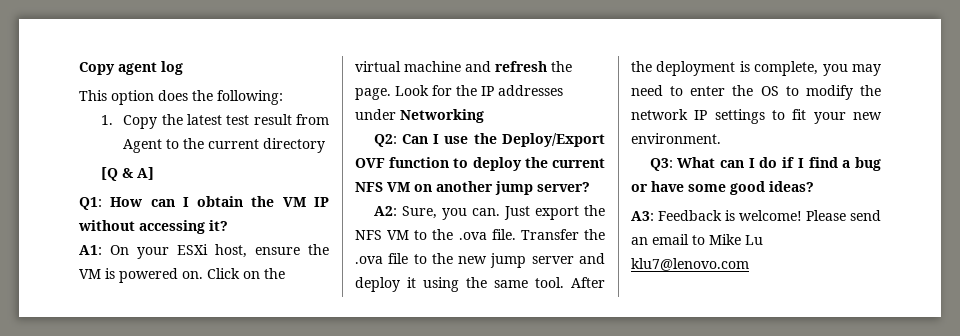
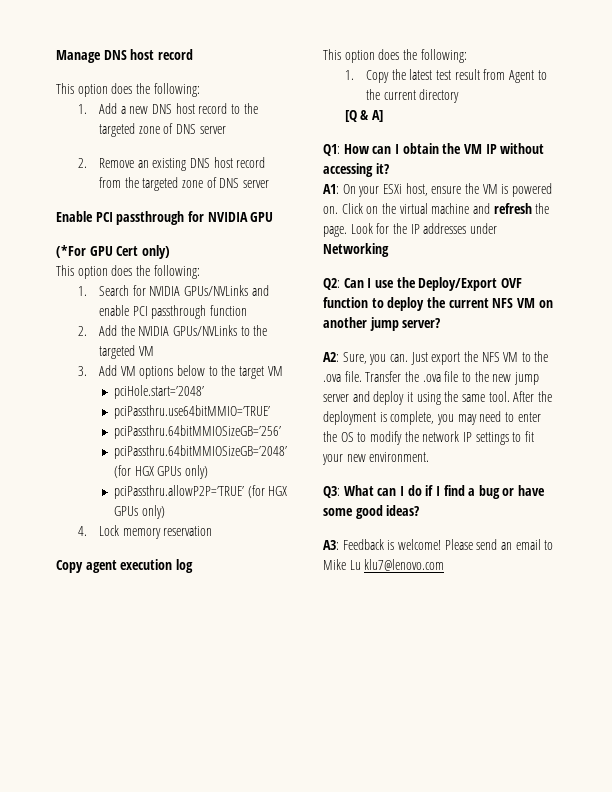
(79, 68) none -> [56,49,193,63] [56,83,200,97] [77,103,258,114] [99,123,226,137] [77,157,266,171] [99,177,269,191] [56,211,274,225] [56,245,170,259] [56,265,200,279] [77,285,269,296] [99,305,248,319] [77,325,268,336] [99,345,154,359] [77,365,283,379] [113,385,204,399] [113,405,270,419] [113,425,281,439] [113,445,287,459] [113,465,208,479] [113,485,288,499] [113,505,165,519] [77,525,213,539] Manage DNS host record // This option does the following: // 1. Add a new DNS host record to the targeted zone of DNS server // 2. Remove an existing DNS host record from the targeted zone of DNS server // Enable PCI passthrough for NVIDIA GPU // (*For GPU Cert only) // This option does the following: // 1. Search for NVIDIA GPUs/NVLinks and enable PCI passthrough function // 2. Add the NVIDIA GPUs/NVLinks to the targeted VM // 3. Add VM options below to the target VM // pciHole.start=’2048’ // pciPassthru.use64bitMMIO=’TRUE’ // pciPassthru.64bitMMIOSizeGB=’256’ // pciPassthru.64bitMMIOSizeGB=’2048’ (for HGX GPUs only) // pciPassthru.allowP2P=’TRUE’ (for HGX GPUs only) // 4. Lock memory reservation //
(157, 68) none -> [120,559,173,570] execution

